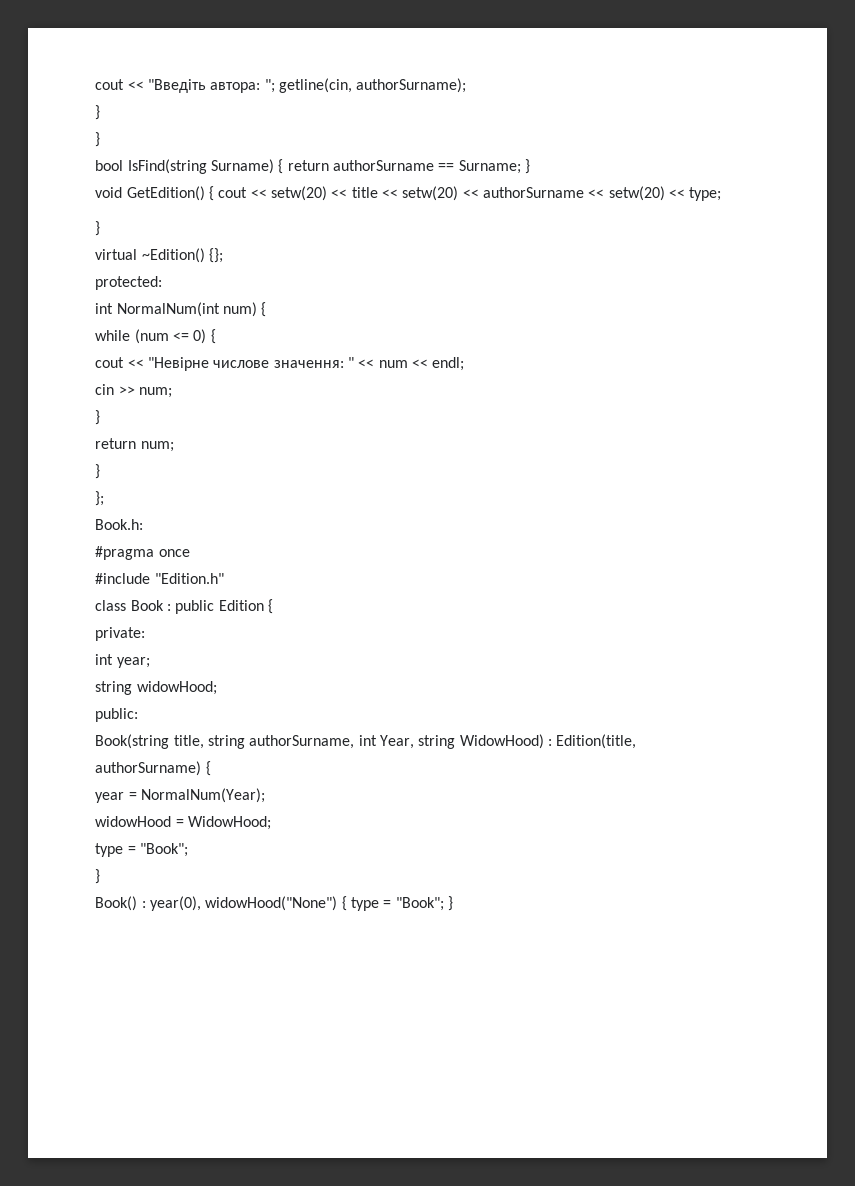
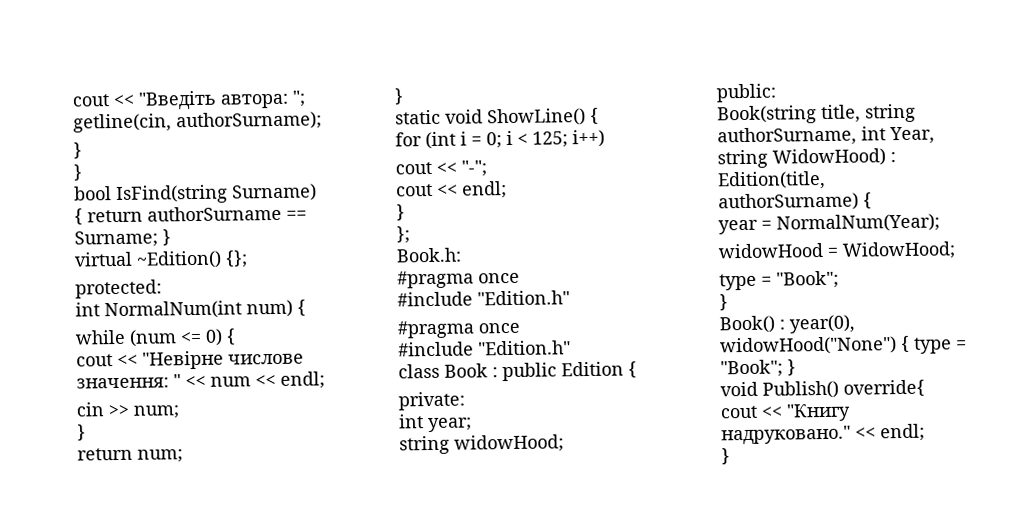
[95,186,722,201] [95,221,101,236] // void GetEdition() { cout << setw(20) << title << setw(20) << authorSurname << setw(20) << type; // } -> (171, 237) none
(101, 471) none -> [394,107,599,127] [394,129,605,150] [394,160,487,177] [395,181,507,199] [395,204,405,221] // static void ShowLine() { // for (int i = 0; i < 125; i++) // cout << "-"; // cout << endl; // }
(224, 578) none -> [396,320,520,339] [397,340,571,357] // #pragma once // #include "Edition.h"
(453, 903) none -> [719,379,925,399] [719,403,851,422] [720,423,925,446] [720,448,730,465] // void Publish() override{ // cout << "Книгу надруковано." << endl; // }

